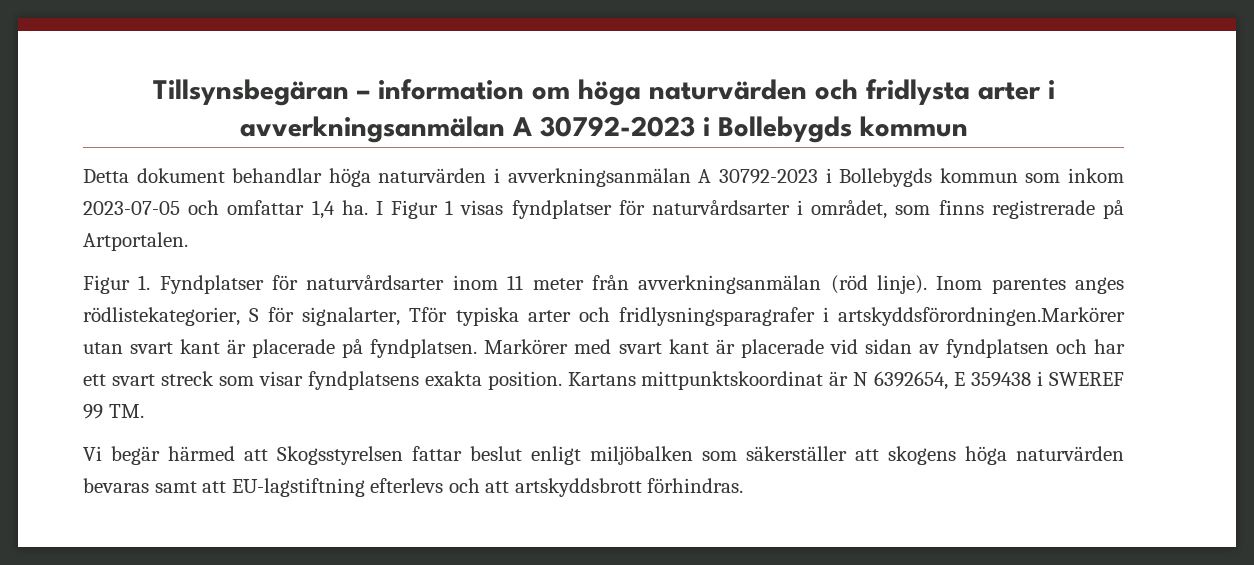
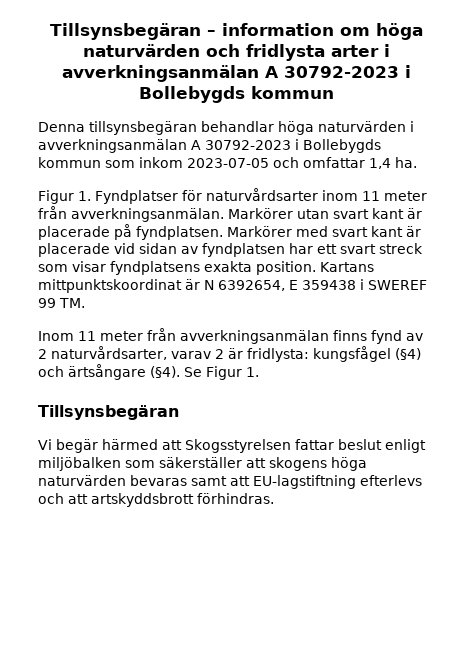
[83,168,225,183] Detta dokument -> [38,121,197,135] Denna tillsynsbegäran
[375,200,1124,219] [83,232,188,251] I Figur 1 visas fyndplatser för naturvårdsarter i området, som finns registrerade på Artportalen. -> (417, 162) none
[638,275,1124,294] [83,307,1125,326] avverkningsanmälan (röd linje). Inom parentes anges rödlistekategorier, S för signalarter, Tför typiska arter och fridlysningsparagrafer i artskyddsförordningen.Markörer -> [71,208,293,222] avverkningsanmälan. Markörer
[1055,339,1087,354] och -> (285, 250) none
(144, 411) none -> [38,328,423,344] [38,346,421,362] [38,364,259,380] [38,405,179,420] // Inom 11 meter från avverkningsanmälan finns fynd av 2 naturvårdsarter, varav 2 är fridlysta: kungsfågel (§4) och ärtsångare (§4). Se Figur 1. // Tillsynsbegäran

